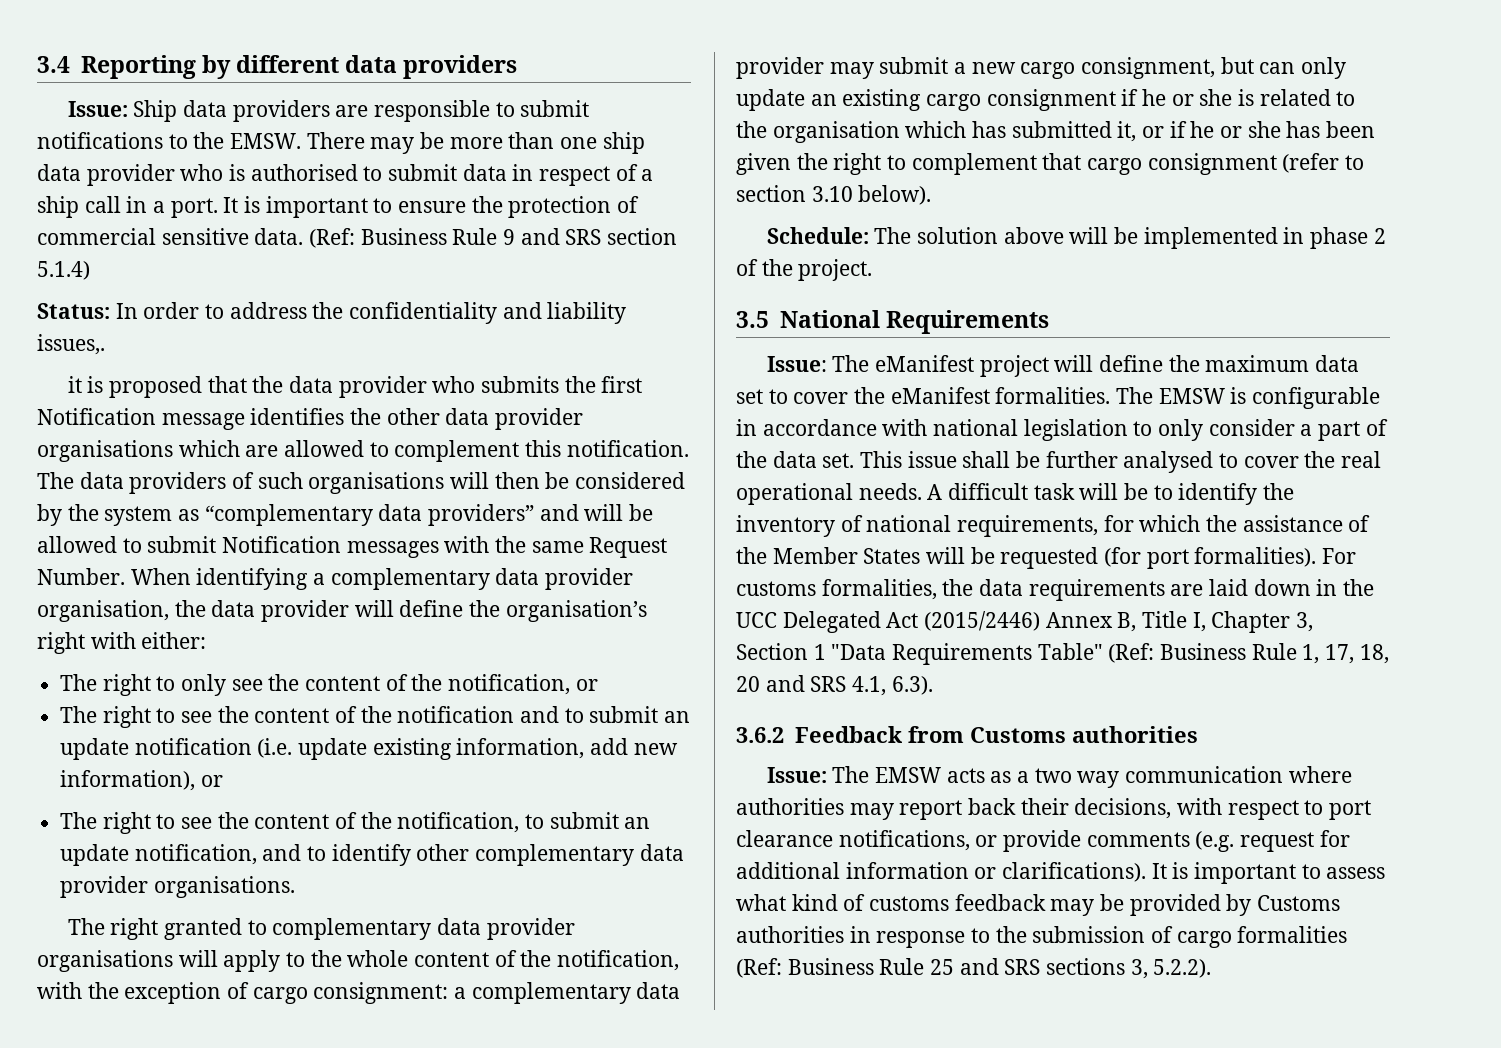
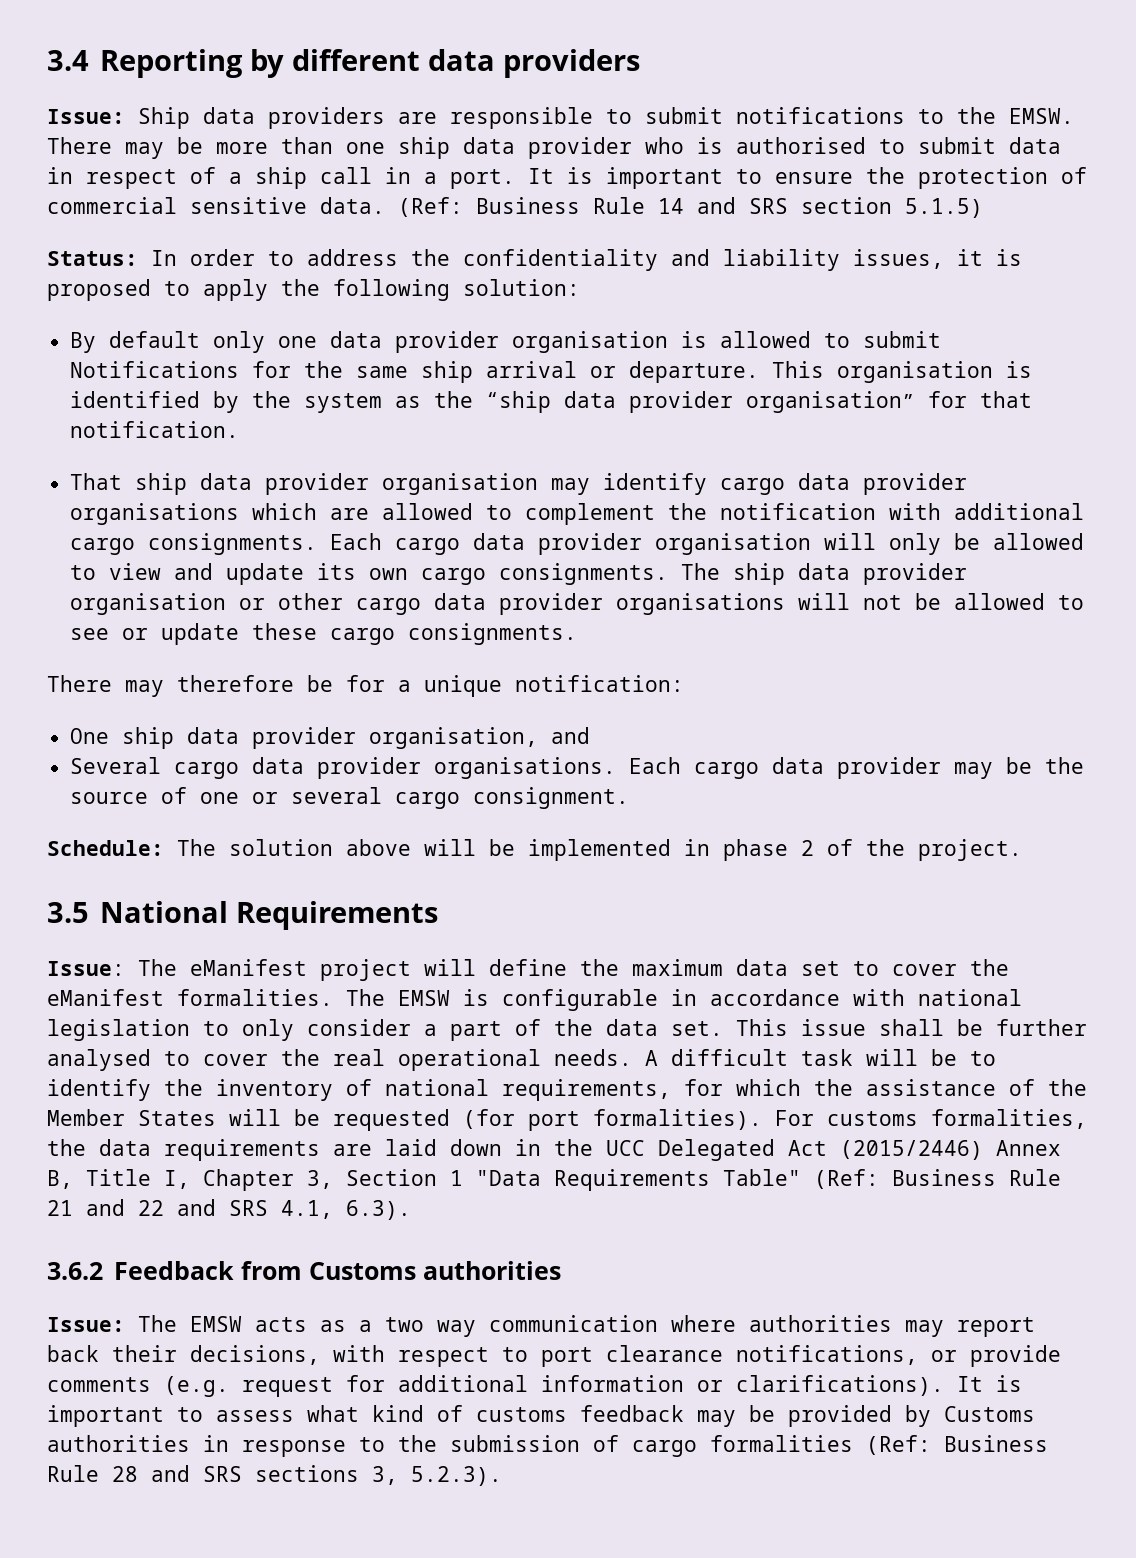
[503,229,516,245] 9 -> [658,198,684,214] 14
[37,261,90,280] 5.1.4) -> [905,198,983,218] 5.1.5)
[37,334,105,355] issues,. // -> [853,249,944,269] issues,
[207,376,643,398] [37,408,440,430] that the data provider who submits the first Notification message identifies the other -> [164,279,580,301] [70,331,942,353] [70,361,1033,383] [70,391,1033,413] [70,421,240,438] [70,473,786,495] to apply the following solution: // By default only one data provider organisation is allowed to submit Notifications for the same ship arrival or departure. This organisation is identified by the system as the “ship data provider organisation” for that notification. // That ship data provider organisation may identify cargo
[525,440,689,457] [37,472,686,494] [37,504,654,526] [37,536,668,558] [37,568,634,590] [37,600,647,622] [37,632,207,654] [60,674,598,696] [60,706,691,728] [60,738,678,760] [60,770,223,791] [60,812,651,834] [60,844,684,866] [60,876,295,898] [67,918,575,940] [37,950,680,972] [37,982,681,1004] [736,57,1347,79] [736,89,1356,111] [736,121,1376,143] [736,153,1365,175] [736,185,932,205] this notification. The data providers of such organisations will then be considered by the system as “complementary data providers” and will be allowed to submit Notification messages with the same Request Number. When identifying a complementary data provider organisation, the data provider will define the organisation’s right with either: // The right to only see the content of the notification, or // The right to see the content of the notification and to submit an update notification (i.e. update existing information, add new information), or // The right to see the content of the notification, to submit an update notification, and to identify other complementary data provider organisations. // The right granted to complementary data provider organisations will apply to the whole content of the notification, with the exception of cargo consignment: a complementary data provider may submit a new cargo consignment, but can only update an existing cargo consignment if he or she is related to the organisation which has submitted it, or if he or she has been given the right to complement that cargo consignment (refer to section 3.10 below). -> [668,503,1085,520] [70,533,1085,555] [70,563,968,585] [70,593,1085,615] [70,623,578,645] [47,675,684,697] [70,727,591,749] [70,757,1085,779] [70,787,630,809] the notification with additional cargo consignments. Each cargo data provider organisation will only be allowed to view and update its own cargo consignments. The ship data provider organisation or other cargo data provider organisations will not be allowed to see or update these cargo consignments. // There may therefore be for a unique notification: // One ship data provider organisation, and // Several cargo data provider organisations. Each cargo data provider may be the source of one or several cargo consignment.
[1302,644,1389,664] [736,676,760,692] 1, 17, 18, 20 -> [47,1199,164,1216] 21 and 22
[930,959,955,975] 25 -> [112,1466,138,1482] 28
[1153,959,1212,978] 5.2.2). -> [411,1466,502,1486] 5.2.3).

